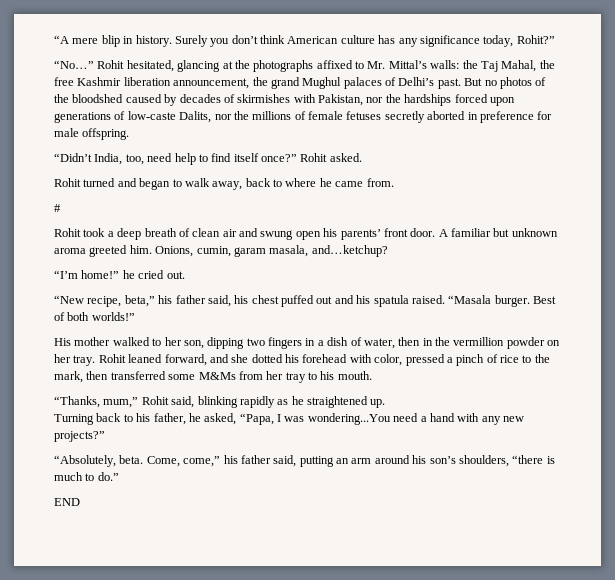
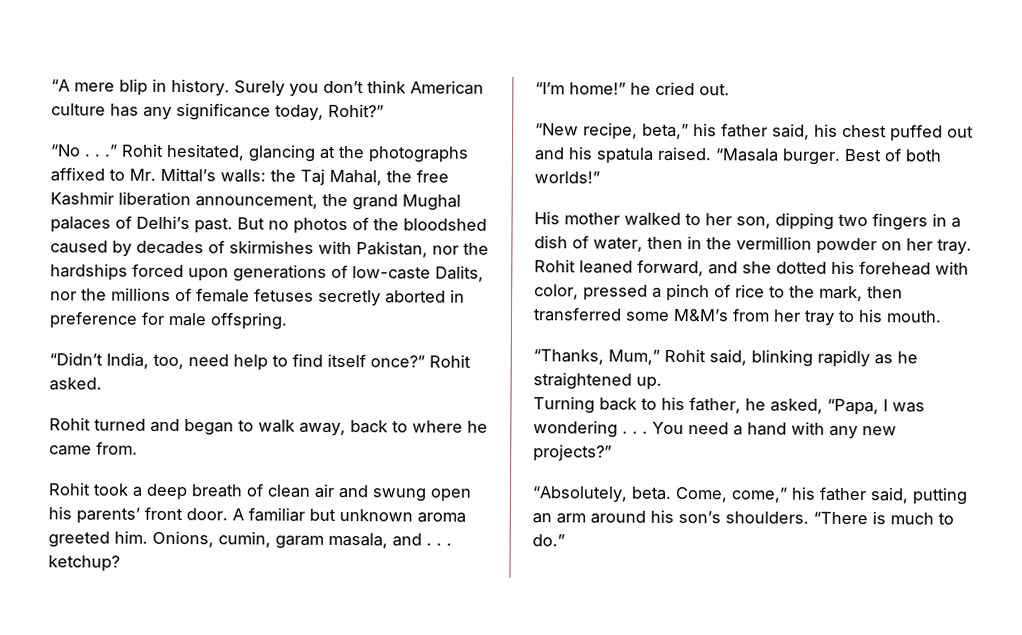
[54,60,94,69] “No…” -> [50,144,118,157] “No . . .”
[302,77,342,89] Mughul -> [402,194,461,211] Mughal
[54,204,61,212] // # -> (138, 448) none
[311,245,388,257] and…ketchup? -> [392,533,452,547] [48,555,120,572] and . . . ketchup?
[198,372,236,380] M&Ms -> [673,308,729,322] M&M’s
[103,397,139,408] mum,” -> [608,349,660,365] Mum,”
[307,413,391,425] wondering...You -> [533,420,684,438] wondering . . . You
[458,455,544,467] shoulders, “there -> [725,511,868,525] shoulders. “There
[54,498,80,506] // END -> (565, 540) none

